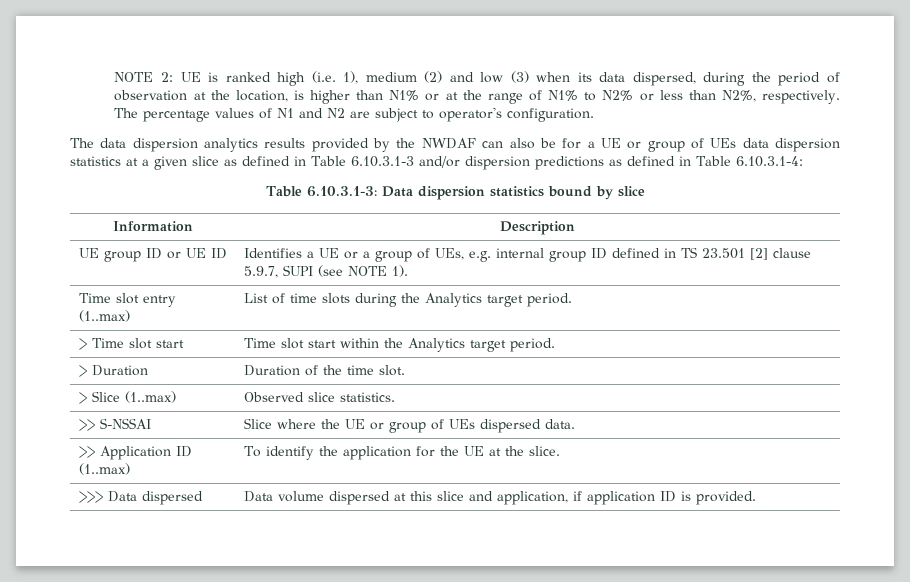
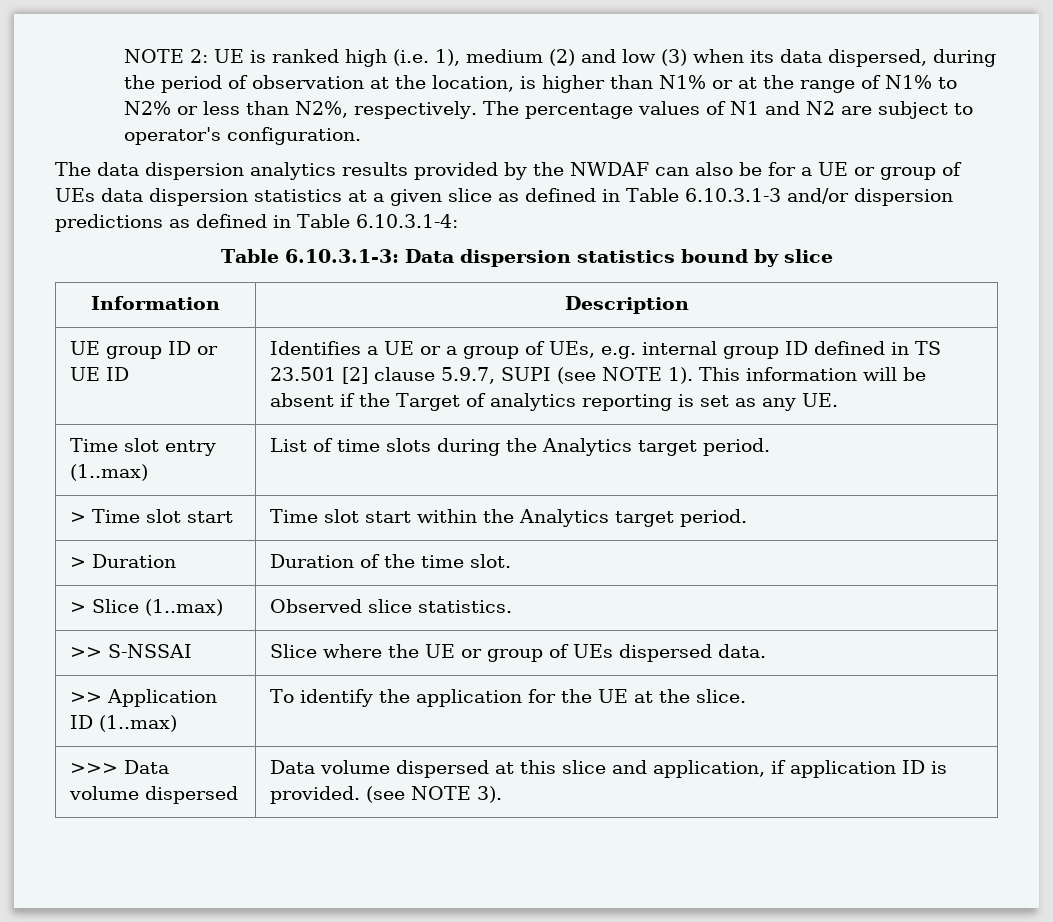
(408, 271) none -> [698,367,926,381] [269,393,838,411] This information will be absent if the Target of analytics reporting is set as any UE.
(137, 496) none -> [68,786,139,800] volume
(756, 498) none -> [365,786,502,803] (see NOTE 3).

